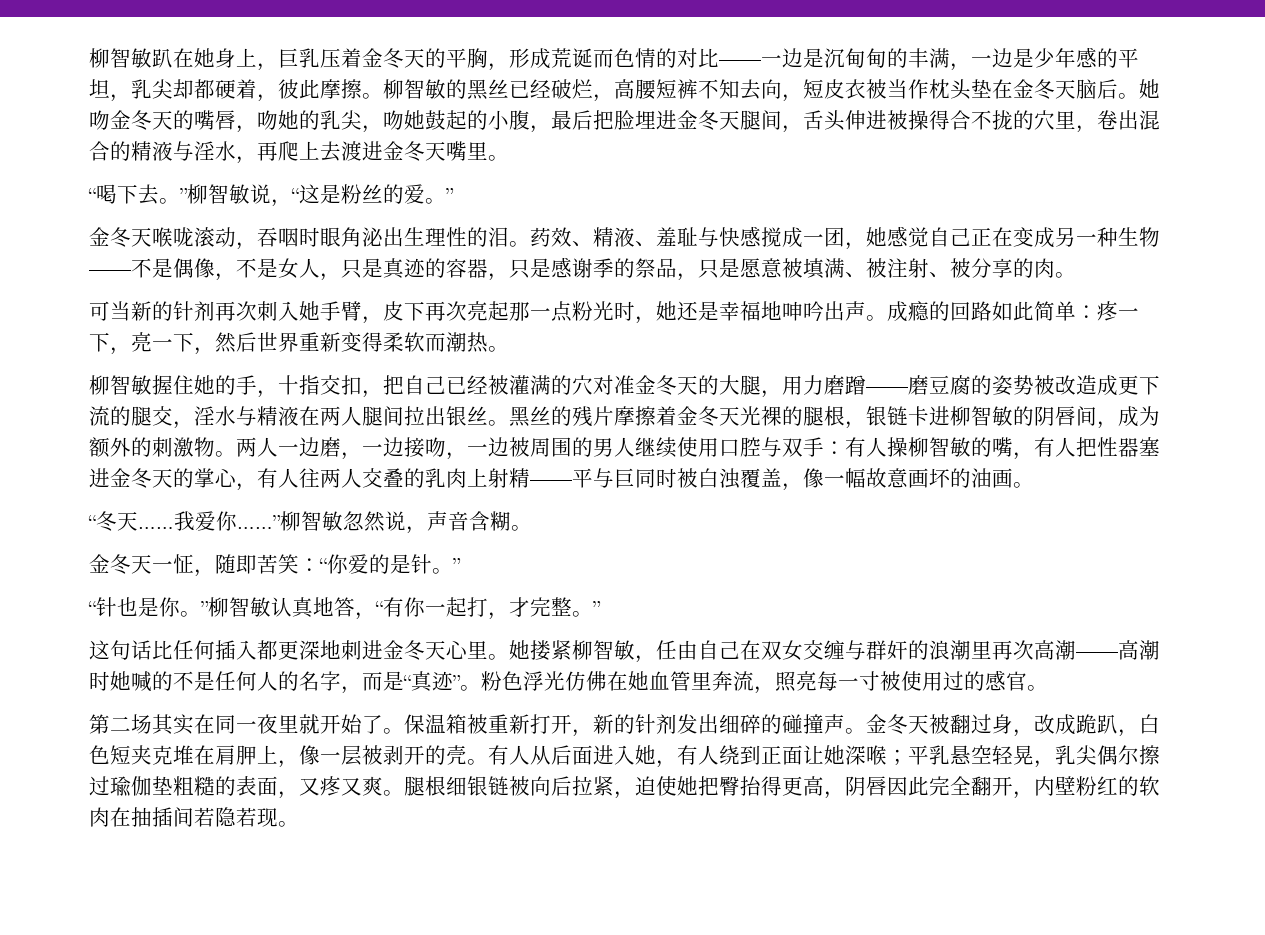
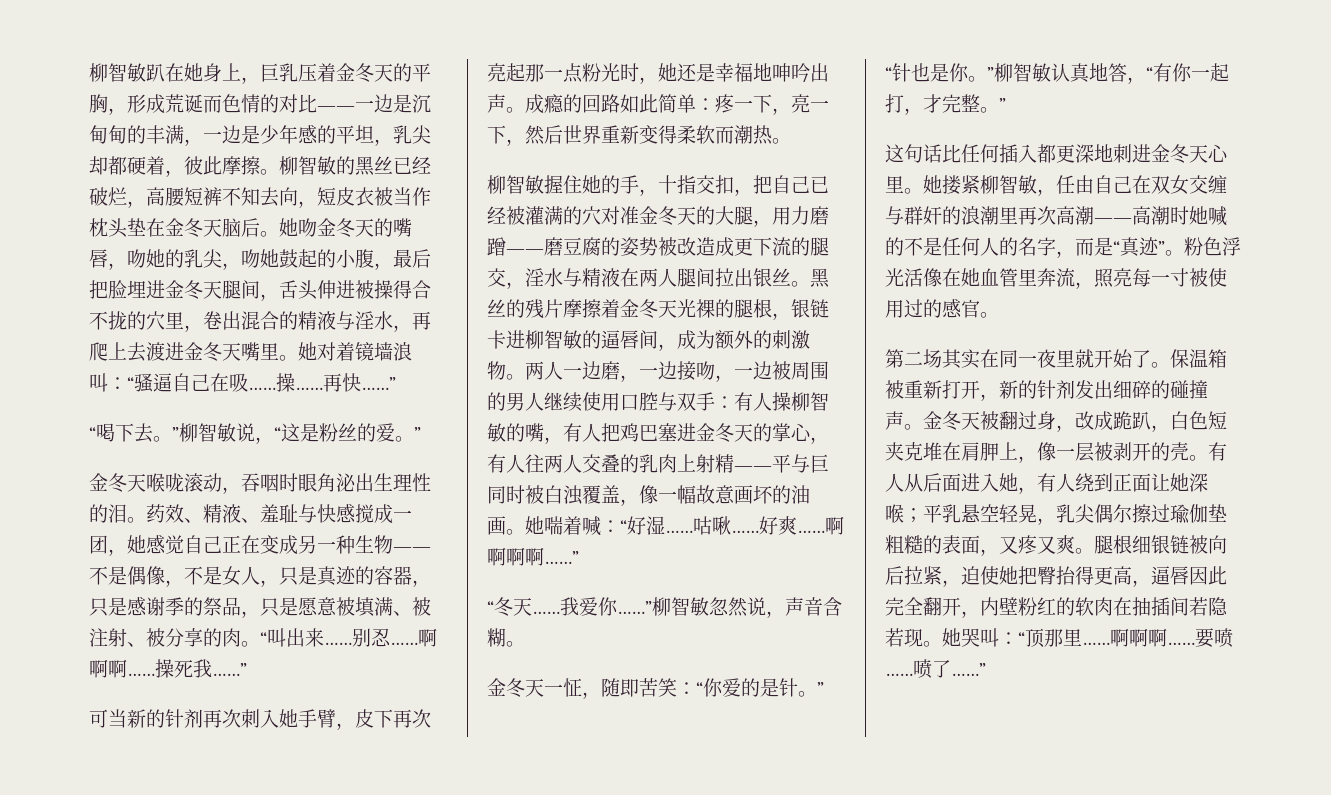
(509, 158) none -> [298,342,412,361] [89,373,396,393] 她对着镜墙浪叫：“骚逼自己在吸……操……再快……”
(1076, 275) none -> [260,628,437,647] [89,659,247,678] “叫出来……别忍……啊啊啊……操死我……”
[1034,406,1055,426] 阴 -> [601,330,620,349] 逼
[1097,437,1139,457] 性器 -> [620,423,658,442] 鸡巴
(1034, 485) none -> [525,516,844,536] [487,547,579,566] 她喘着喊：“好湿……咕啾……好爽……啊啊啊啊……”
[565,671,607,691] 仿佛 -> [904,268,942,287] 活像
[845,776,866,796] 阴 -> [1151,566,1170,585] 逼
(299, 824) none -> [942,628,1233,648] [885,659,986,679] 她哭叫：“顶那里……啊啊啊……要喷……喷了……”

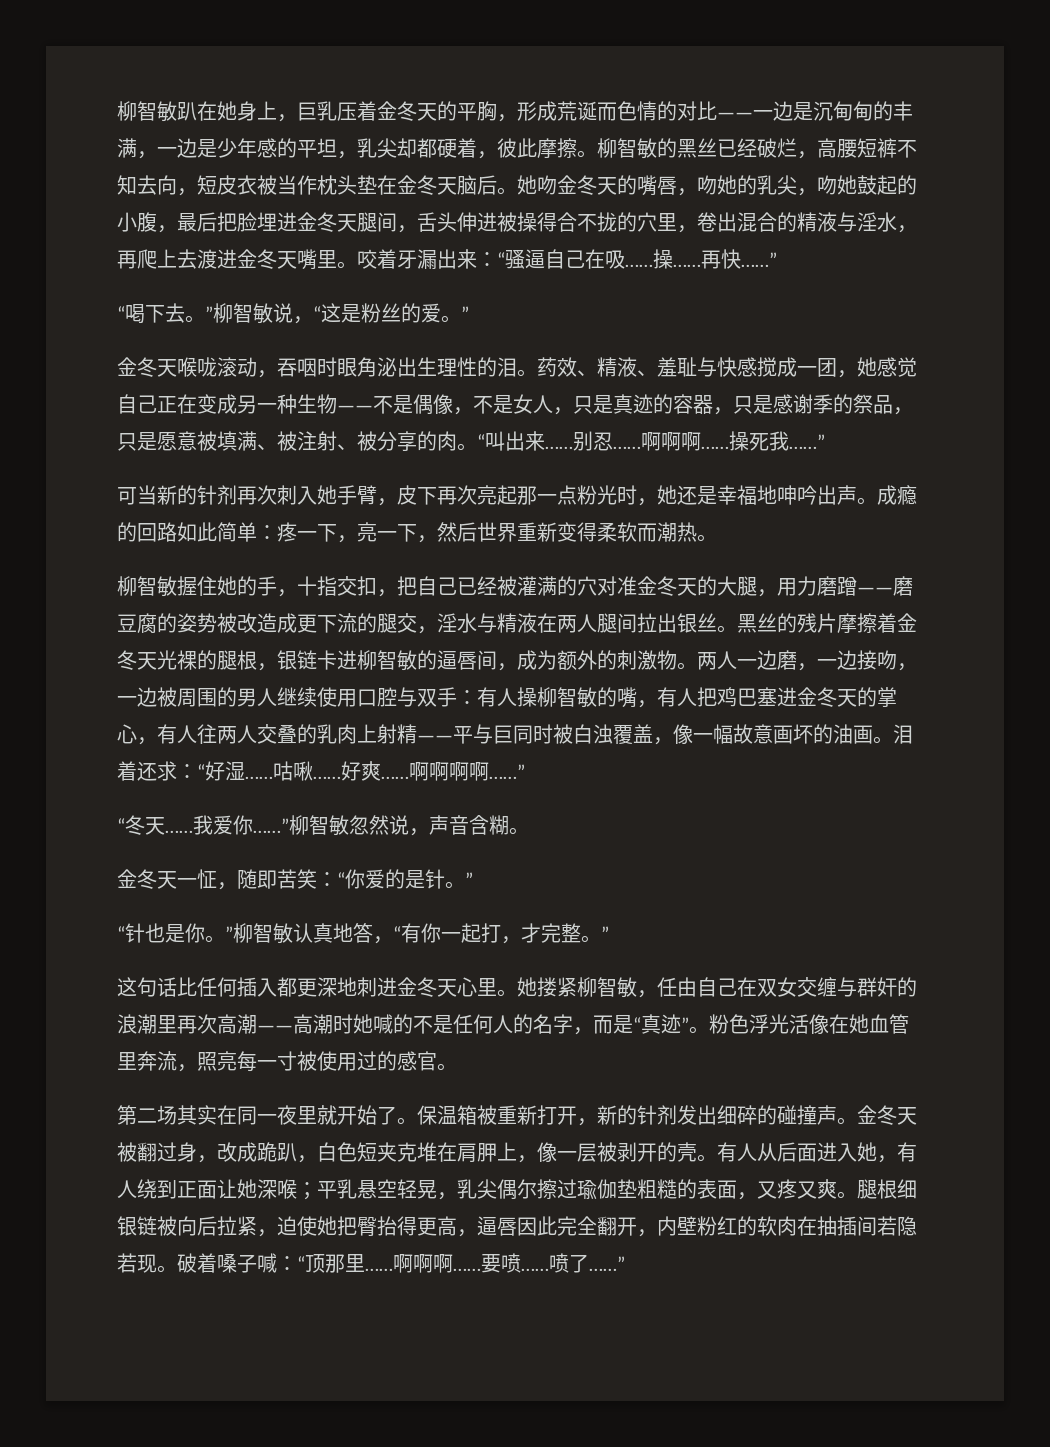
[298,342,412,361] [89,373,108,392] 她对着镜墙浪叫 -> [357,249,477,269] 咬着牙漏出来
[525,516,601,536] 她喘着喊 -> [893,724,913,744] [117,761,177,781] 泪着还求
[942,628,999,647] 她哭叫 -> [177,1253,277,1273] 破着嗓子喊

